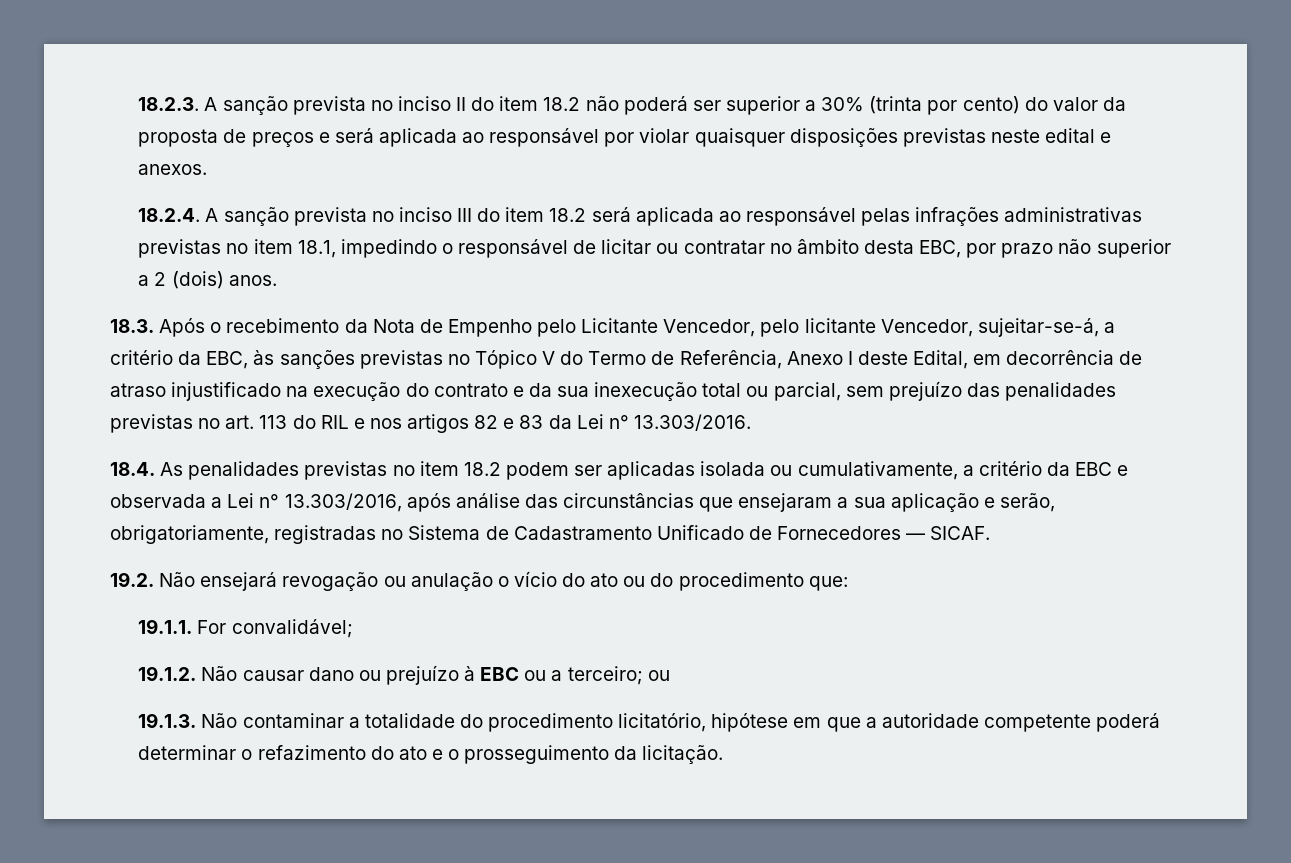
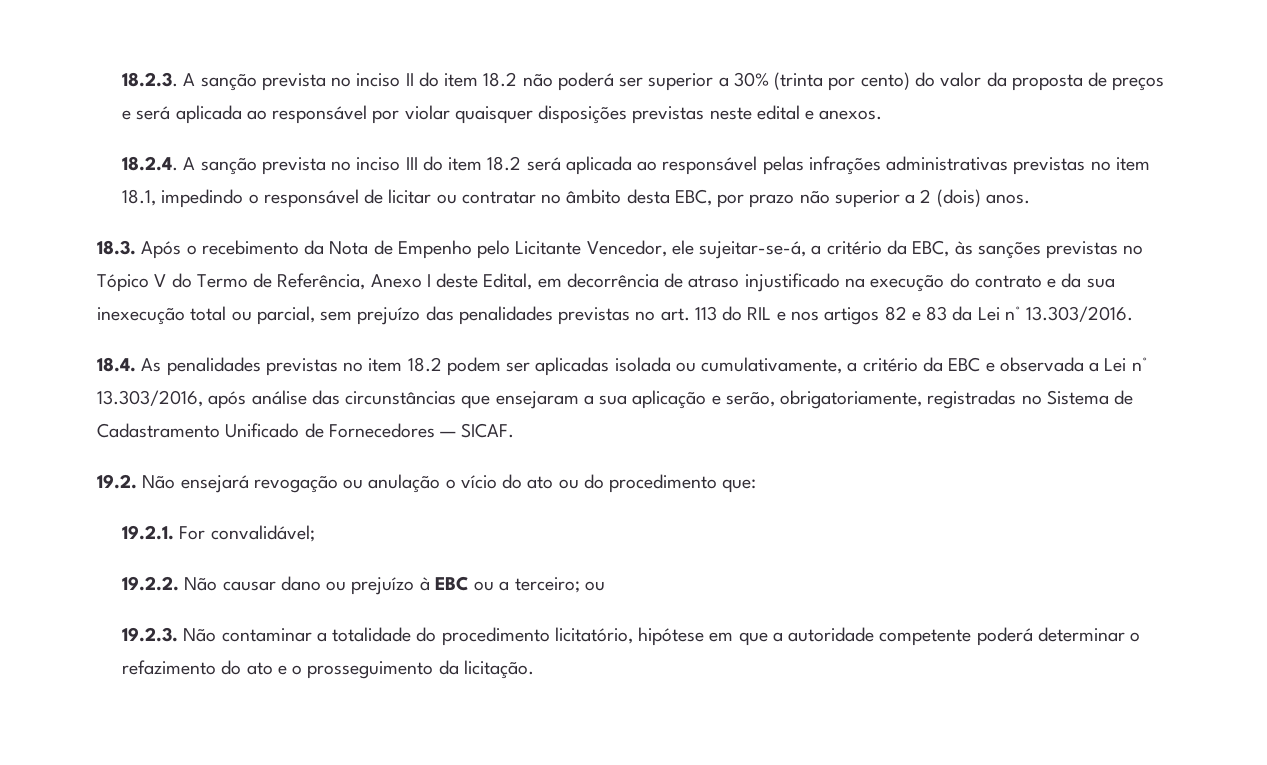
[760,318,973,337] pelo licitante Vencedor, -> [671,240,694,255] ele
[138,619,193,634] 19.1.1. -> [121,525,174,540] 19.2.1.
[138,666,197,681] 19.1.2. -> [121,576,179,591] 19.2.2.
[138,713,197,728] 19.1.3. -> [121,627,178,642] 19.2.3.

